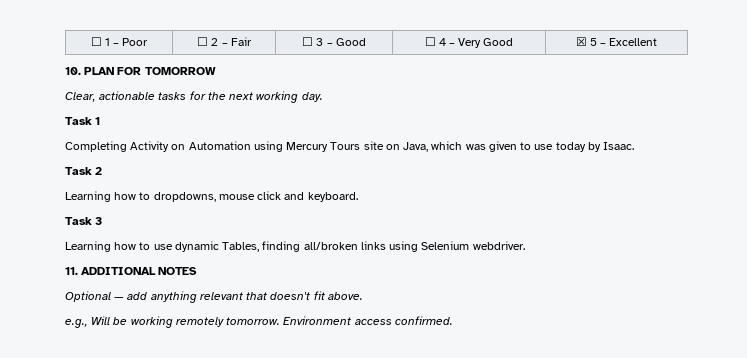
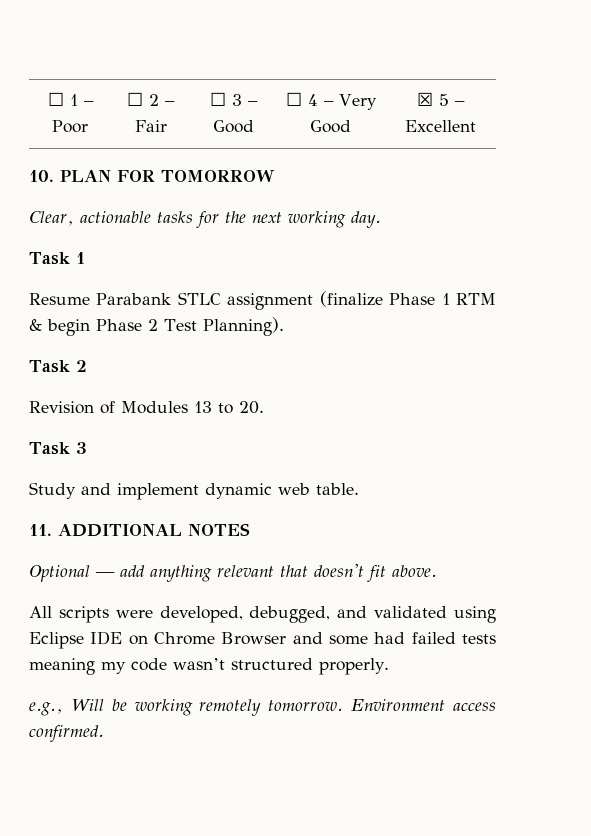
[65,141,635,152] [65,167,103,175] [65,191,358,202] [65,217,103,225] [65,241,525,252] Completing Activity on Automation using Mercury Tours site on Java, which was given to use today by Isaac. // Task 2 // Learning how to dropdowns, mouse click and keyboard. // Task 3 // Learning how to use dynamic Tables, finding all/broken links using Selenium webdriver. -> [29,291,497,310] [29,317,284,336] [29,360,87,373] [29,401,264,414] [29,442,87,455] [29,482,359,500] Resume Parabank STLC assignment (finalize Phase 1 RTM & begin Phase 2 Test Planning). // Task 2 // Revision of Modules 13 to 20. // Task 3 // Study and implement dynamic web table.
(363, 296) none -> [29,606,496,623] [29,631,496,649] [29,658,389,675] // All scripts were developed, debugged, and validated using Eclipse IDE on Chrome Browser and some had failed tests meaning my code wasn’t structured properly.

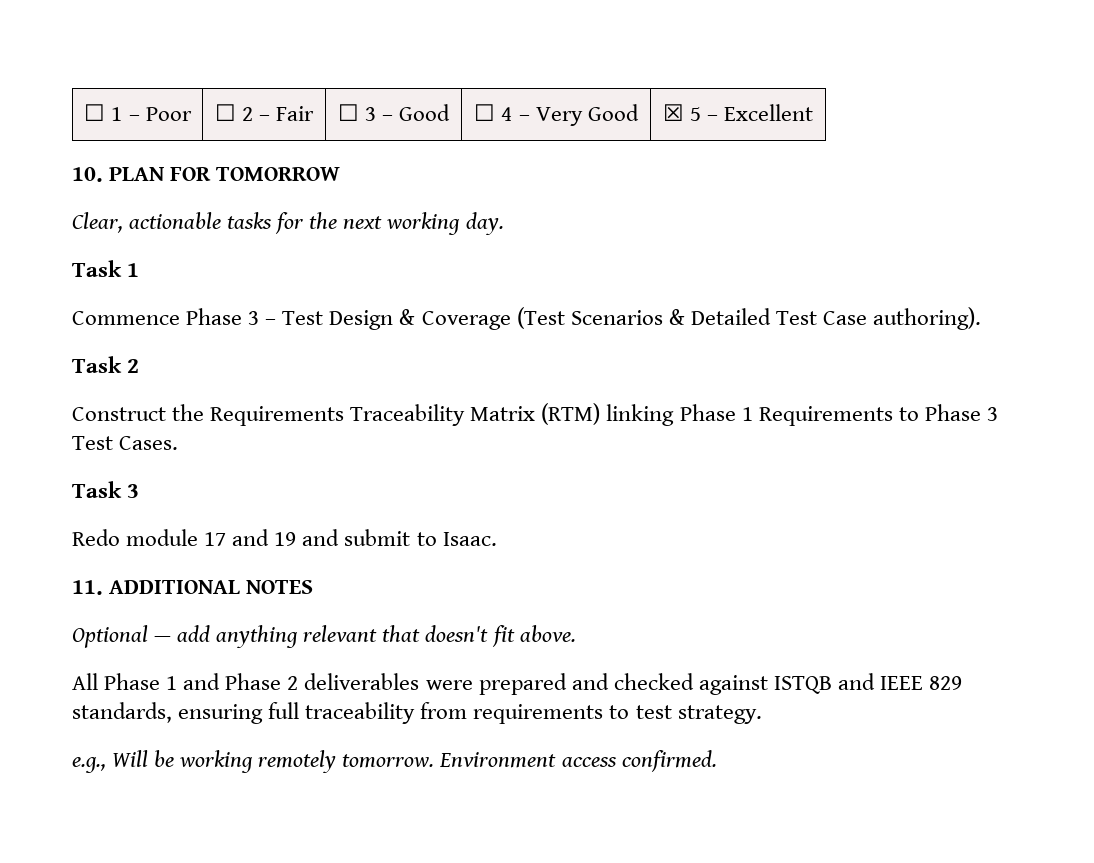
[29,291,497,310] [29,317,284,336] [29,360,87,373] [29,401,264,414] [29,442,87,455] [29,482,359,500] Resume Parabank STLC assignment (finalize Phase 1 RTM & begin Phase 2 Test Planning). // Task 2 // Revision of Modules 13 to 20. // Task 3 // Study and implement dynamic web table. -> [72,307,982,330] [72,356,140,373] [72,403,998,426] [72,436,179,450] [72,481,140,498] [72,529,497,546] Commence Phase 3 – Test Design & Coverage (Test Scenarios & Detailed Test Case authoring). // Task 2 // Construct the Requirements Traceability Matrix (RTM) linking Phase 1 Requirements to Phase 3 Test Cases. // Task 3 // Redo module 17 and 19 and submit to Isaac.
[58,606,496,623] [29,631,496,649] [29,658,389,675] scripts were developed, debugged, and validated using Eclipse IDE on Chrome Browser and some had failed tests meaning my code wasn’t structured properly. -> [104,673,963,695] [72,702,762,724] Phase 1 and Phase 2 deliverables were prepared and checked against ISTQB and IEEE 829 standards, ensuring full traceability from requirements to test strategy.

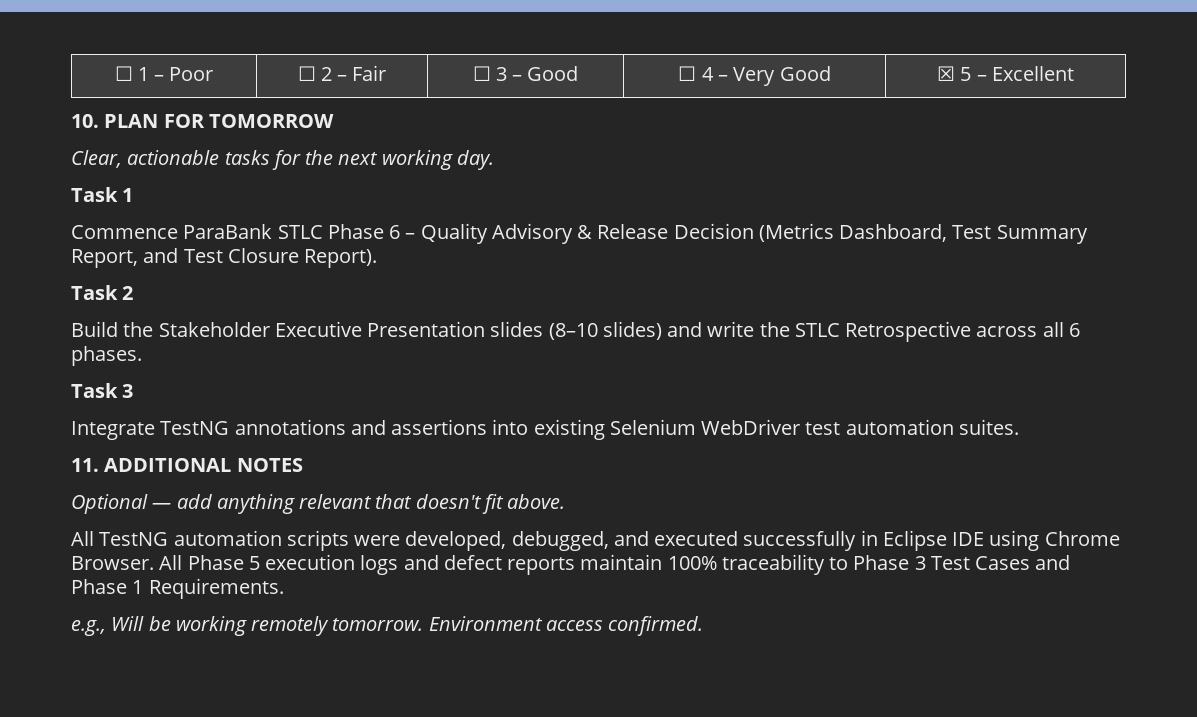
[186,307,982,330] [72,356,140,373] [72,403,998,426] [72,436,179,450] [72,481,140,498] [72,529,497,546] Phase 3 – Test Design & Coverage (Test Scenarios & Detailed Test Case authoring). // Task 2 // Construct the Requirements Traceability Matrix (RTM) linking Phase 1 Requirements to Phase 3 Test Cases. // Task 3 // Redo module 17 and 19 and submit to Isaac. -> [183,223,1088,244] [71,248,378,268] [71,285,134,300] [71,321,1080,342] [71,346,142,366] [71,383,134,398] [71,419,1019,440] ParaBank STLC Phase 6 – Quality Advisory & Release Decision (Metrics Dashboard, Test Summary Report, and Test Closure Report). // Task 2 // Build the Stakeholder Executive Presentation slides (8–10 slides) and write the STLC Retrospective across all 6 phases. // Task 3 // Integrate TestNG annotations and assertions into existing Selenium WebDriver test automation suites.
[104,673,963,695] [72,702,762,724] Phase 1 and Phase 2 deliverables were prepared and checked against ISTQB and IEEE 829 standards, ensuring full traceability from requirements to test strategy. -> [99,530,1120,551] [71,554,1071,575] [71,578,284,599] TestNG automation scripts were developed, debugged, and executed successfully in Eclipse IDE using Chrome Browser. All Phase 5 execution logs and defect reports maintain 100% traceability to Phase 3 Test Cases and Phase 1 Requirements.

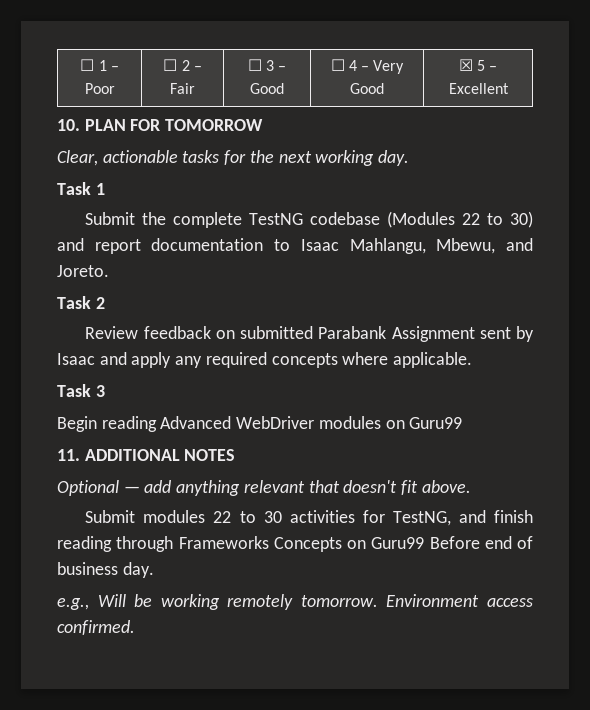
[71,223,1088,244] [71,248,378,268] [71,285,134,300] [71,321,1080,342] [71,346,142,366] [71,383,134,398] [71,419,1019,440] Commence ParaBank STLC Phase 6 – Quality Advisory & Release Decision (Metrics Dashboard, Test Summary Report, and Test Closure Report). // Task 2 // Build the Stakeholder Executive Presentation slides (8–10 slides) and write the STLC Retrospective across all 6 phases. // Task 3 // Integrate TestNG annotations and assertions into existing Selenium WebDriver test automation suites. -> [85,211,533,228] [57,238,533,254] [57,265,109,277] [57,296,105,309] [85,326,534,342] [57,352,473,368] [57,384,105,397] [57,416,463,432] Submit the complete TestNG codebase (Modules 22 to 30) and report documentation to Isaac Mahlangu, Mbewu, and Joreto. // Task 2 // Review feedback on submitted Parabank Assignment sent by Isaac and apply any required concepts where applicable. // Task 3 // Begin reading Advanced WebDriver modules on Guru99
[71,530,1120,551] [71,554,1071,575] [71,578,284,599] All TestNG automation scripts were developed, debugged, and executed successfully in Eclipse IDE using Chrome Browser. All Phase 5 execution logs and defect reports maintain 100% traceability to Phase 3 Test Cases and Phase 1 Requirements. -> [85,510,533,526] [57,536,533,552] [57,562,154,578] Submit modules 22 to 30 activities for TestNG, and finish reading through Frameworks Concepts on Guru99 Before end of business day.

